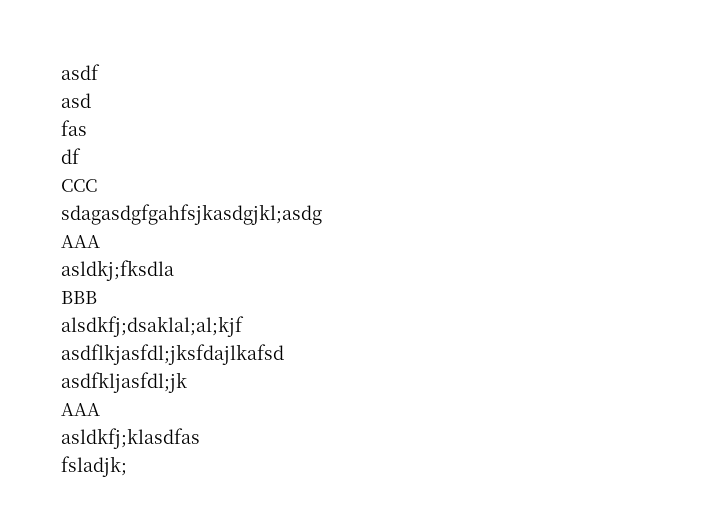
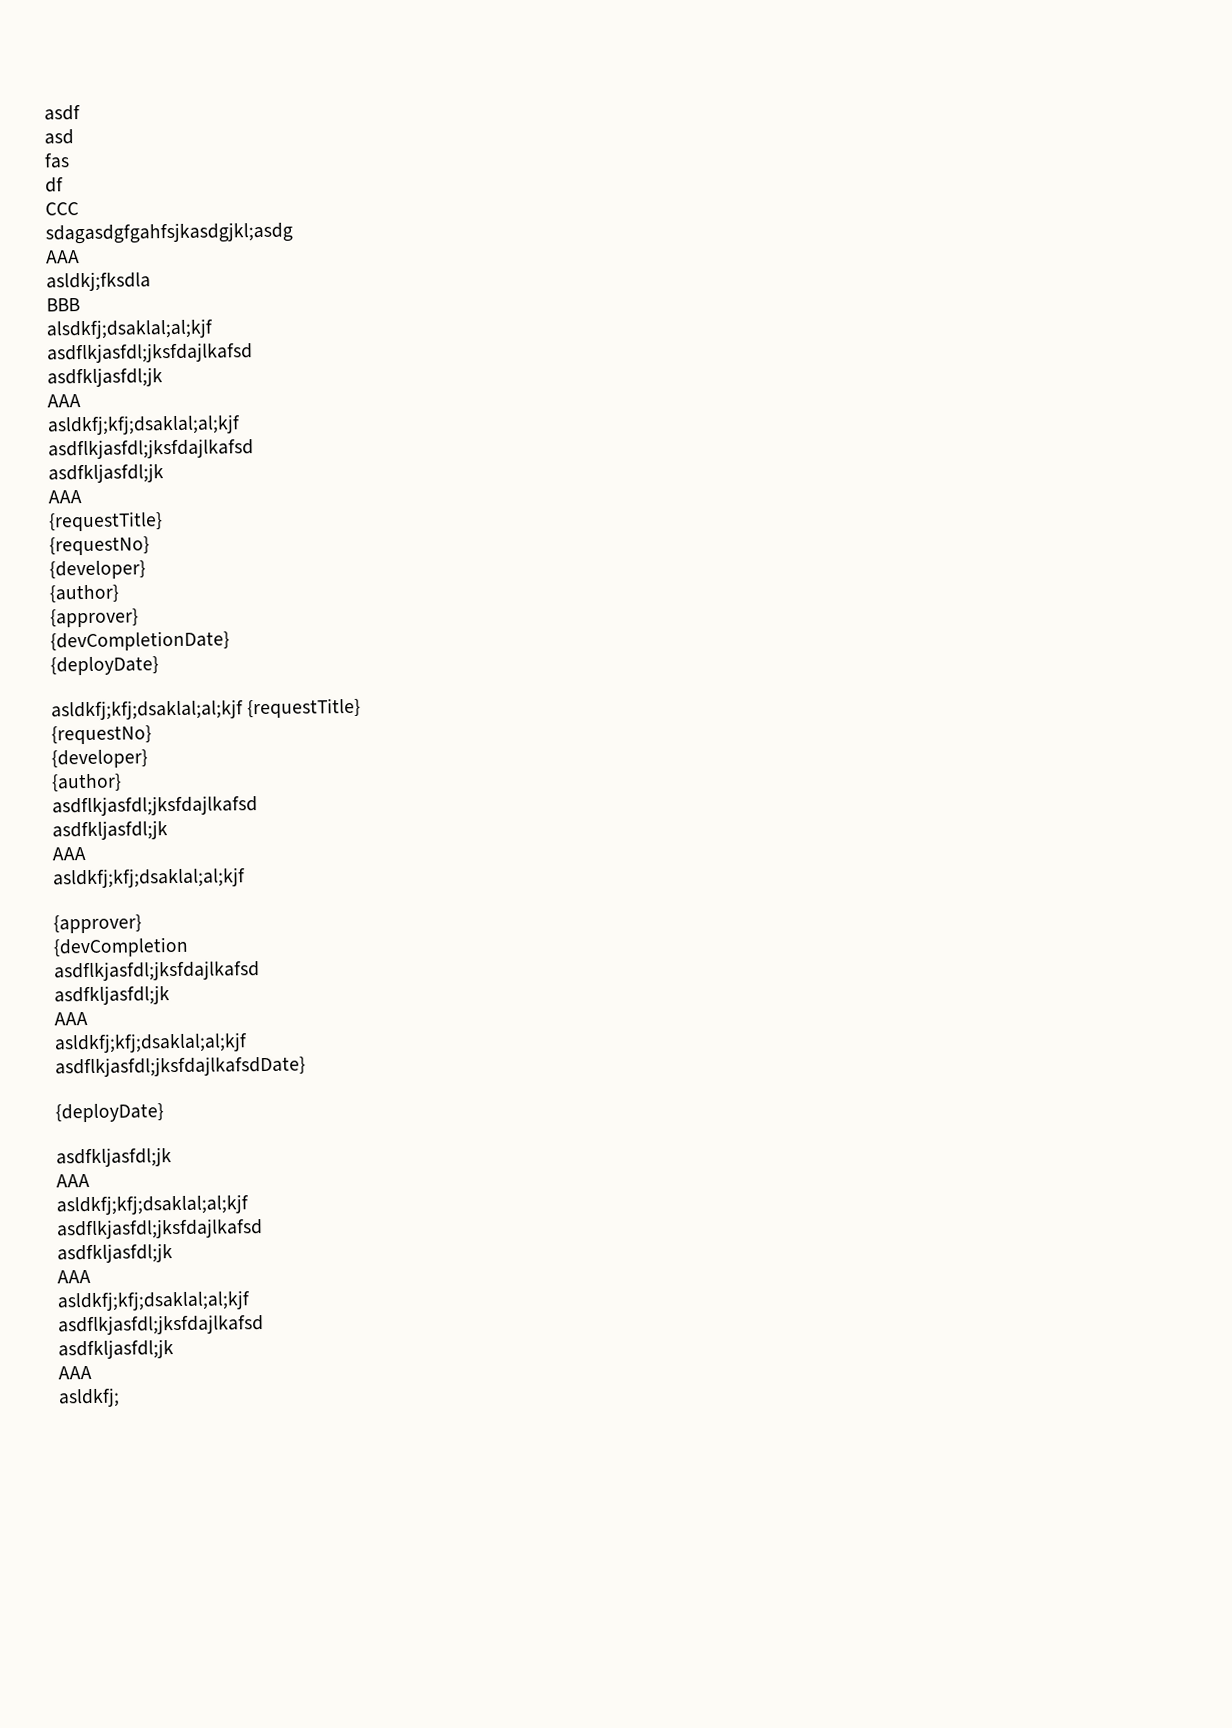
[61,428,200,449] [61,456,127,477] asldkfj;klasdfas // fsladjk; -> [47,414,241,436] [48,438,254,460] [48,463,164,484] [48,490,82,504] [48,511,163,532] [49,536,150,556] [49,560,146,580] [49,584,119,603] [50,608,139,628] [50,630,230,652] [50,656,159,676] [51,697,362,721] [51,725,152,745] [51,749,148,769] [51,773,122,792] [52,795,258,817] [52,820,168,841] [52,847,86,861] [53,867,246,889] [53,914,142,934] [53,936,189,958] [54,960,260,982] [54,985,170,1006] [54,1012,88,1026] [54,1032,248,1054] [55,1055,306,1078] [55,1103,164,1123] [56,1147,172,1168] [56,1173,90,1188] [56,1194,249,1216] [57,1218,263,1240] [57,1243,173,1264] [57,1269,91,1284] [57,1290,251,1312] [58,1314,264,1336] [58,1339,174,1360] [58,1365,92,1380] [58,1387,120,1408] asldkfj;kfj;dsaklal;al;kjf // asdflkjasfdl;jksfdajlkafsd // asdfkljasfdl;jk // AAA // {requestTitle} // {requestNo} // {developer} // {author} // {approver} // {devCompletionDate} // {deployDate} // asldkfj;kfj;dsaklal;al;kjf {requestTitle} // {requestNo} // {developer} // {author} // asdflkjasfdl;jksfdajlkafsd // asdfkljasfdl;jk // AAA // asldkfj;kfj;dsaklal;al;kjf // {approver} // {devCompletion // asdflkjasfdl;jksfdajlkafsd // asdfkljasfdl;jk // AAA // asldkfj;kfj;dsaklal;al;kjf // asdflkjasfdl;jksfdajlkafsdDate} // {deployDate} // asdfkljasfdl;jk // AAA // asldkfj;kfj;dsaklal;al;kjf // asdflkjasfdl;jksfdajlkafsd // asdfkljasfdl;jk // AAA // asldkfj;kfj;dsaklal;al;kjf // asdflkjasfdl;jksfdajlkafsd // asdfkljasfdl;jk // AAA // asldkfj;

